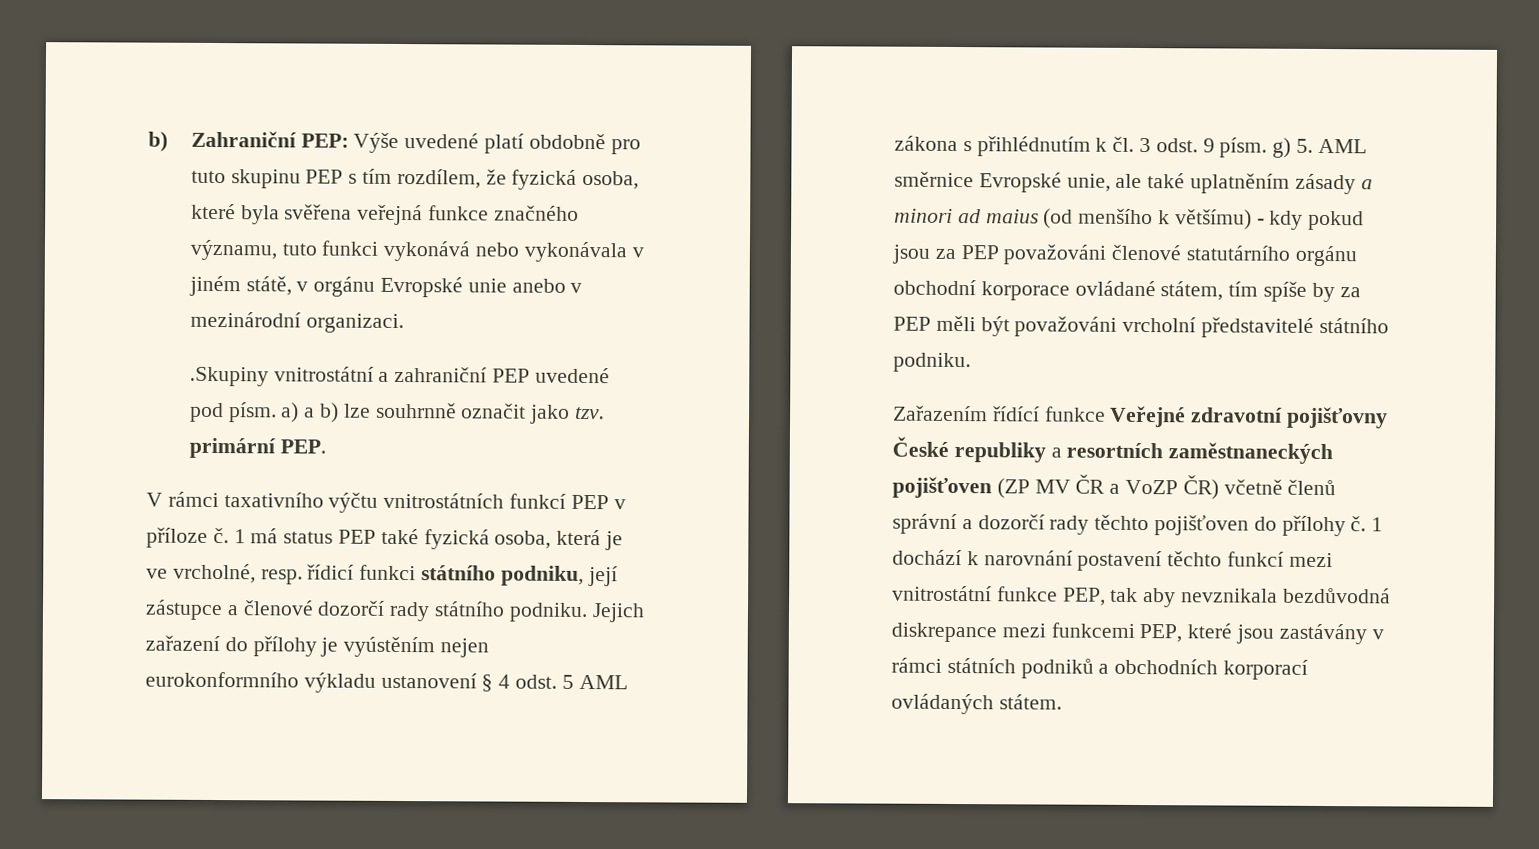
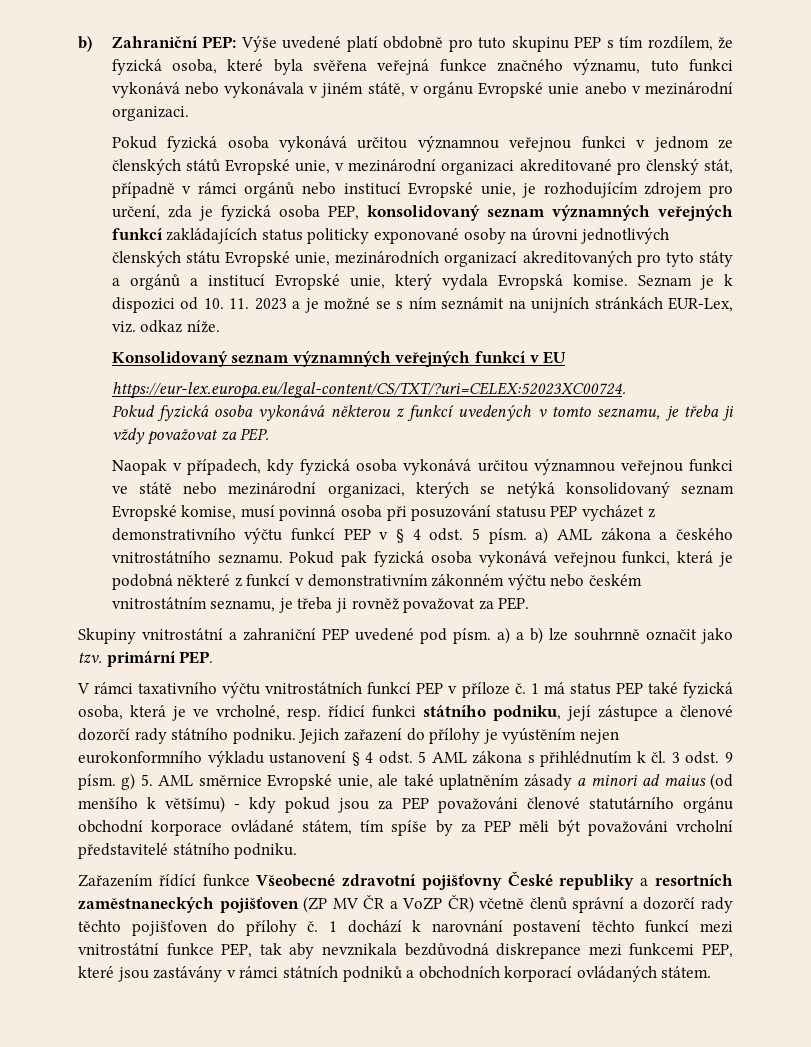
[189,366,269,387] .Skupiny -> [111,135,734,152] [111,158,733,175] [111,182,733,198] [111,204,733,221] [111,227,670,244] [111,250,733,267] [111,273,733,290] [111,297,734,313] [111,320,220,333] [111,350,567,367] [111,382,626,399] [111,405,734,421] [111,428,270,445] [111,458,733,475] [111,481,734,498] [111,505,655,521] [111,527,733,544] [111,551,733,567] [111,573,643,590] [111,597,530,613] [78,628,136,644] Pokud fyzická osoba vykonává určitou významnou veřejnou funkci v jednom ze členských států Evropské unie, v mezinárodní organizaci akreditované pro členský stát, případně v rámci orgánů nebo institucí Evropské unie, je rozhodujícím zdrojem pro určení, zda je fyzická osoba PEP, konsolidovaný seznam významných veřejných funkcí zakládajících status politicky exponované osoby na úrovni jednotlivých členských státu Evropské unie, mezinárodních organizací akreditovaných pro tyto státy a orgánů a institucí Evropské unie, který vydala Evropská komise. Seznam je k dispozici od 10. 11. 2023 a je možné se s ním seznámit na unijních stránkách EUR-Lex, viz. odkaz níže. // Konsolidovaný seznam významných veřejných funkcí v EU // https://eur-lex.europa.eu/legal-content/CS/TXT/?uri=CELEX:52023XC00724. // Pokud fyzická osoba vykonává některou z funkcí uvedených v tomto seznamu, je třeba ji vždy považovat za PEP. // Naopak v případech, kdy fyzická osoba vykonává určitou významnou veřejnou funkci ve státě nebo mezinárodní organizaci, kterých se netýká konsolidovaný seznam Evropské komise, musí povinná osoba při posuzování statusu PEP vycházet z demonstrativního výčtu funkcí PEP v § 4 odst. 5 písm. a) AML zákona a českého vnitrostátního seznamu. Pokud pak fyzická osoba vykonává veřejnou funkci, která je podobná některé z funkcí v demonstrativním zákonném výčtu nebo českém vnitrostátním seznamu, je třeba ji rovněž považovat za PEP. // Skupiny
[1109,405,1187,428] Veřejné -> [256,874,336,887] Všeobecné

